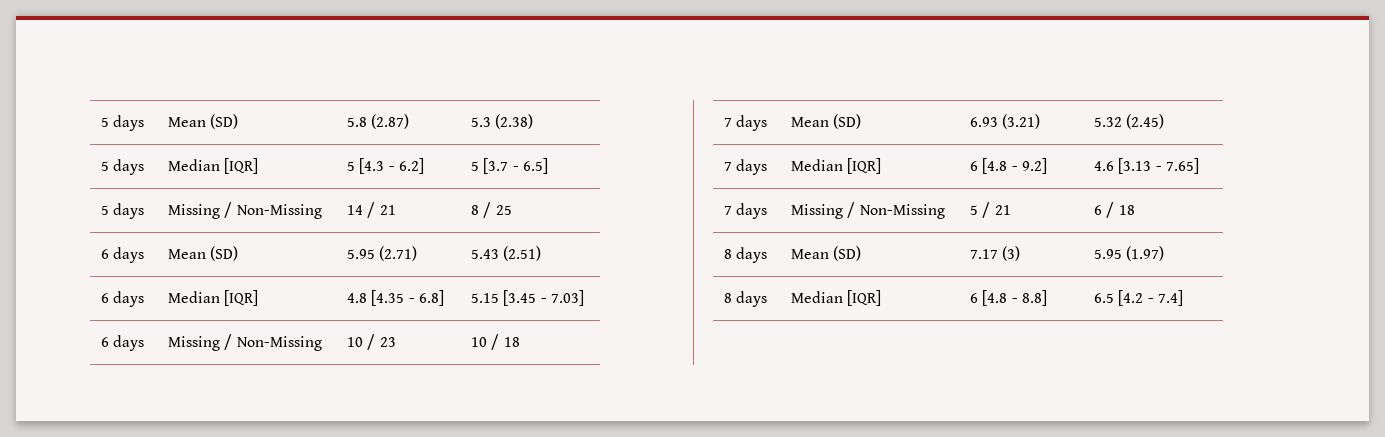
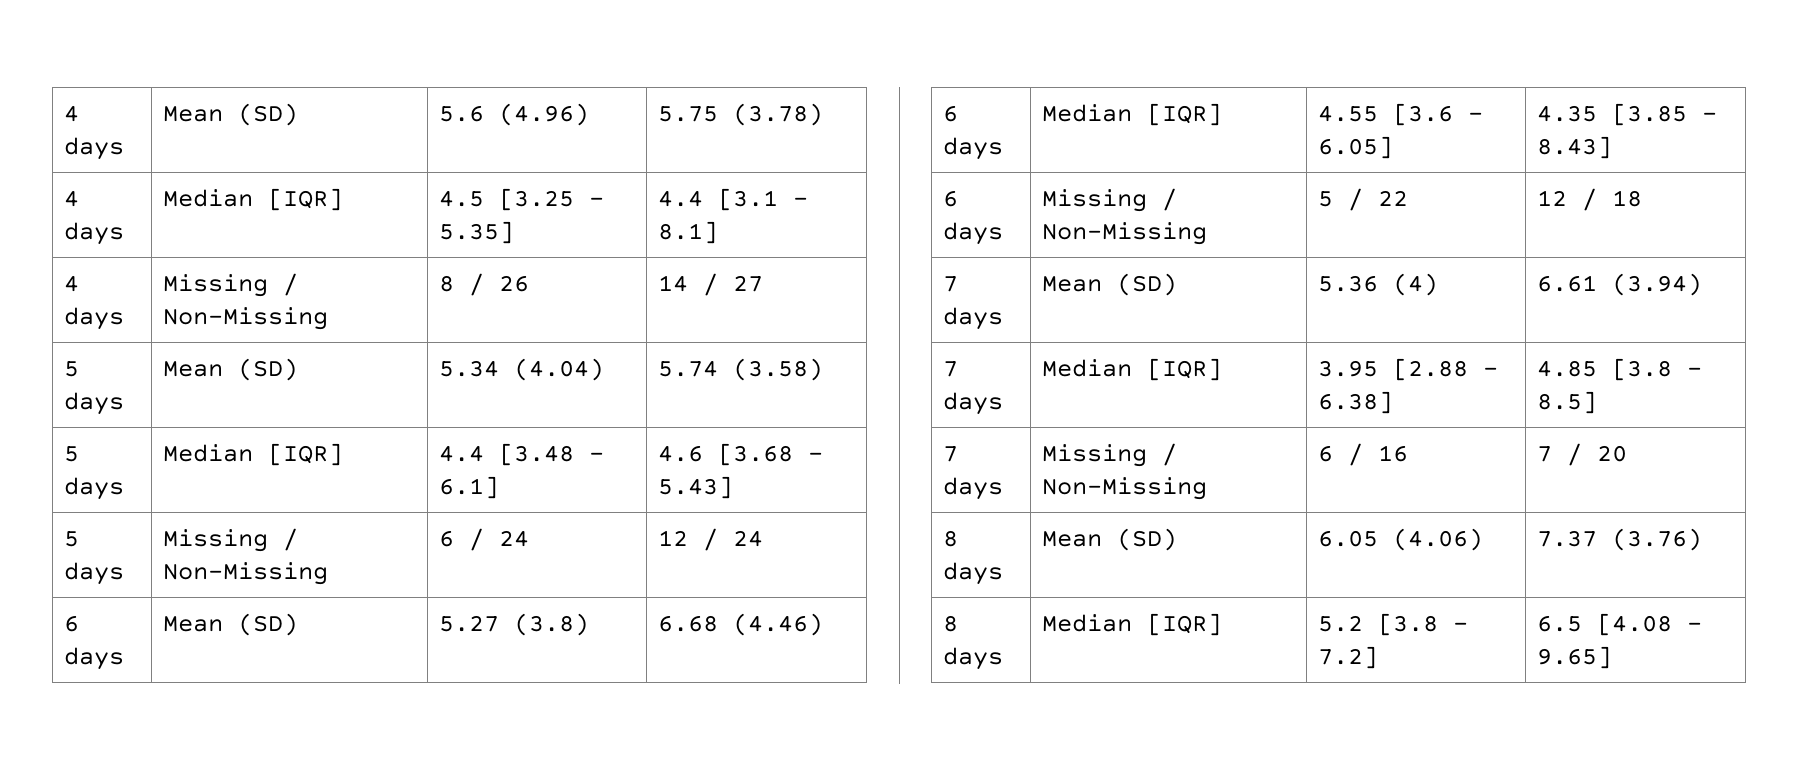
(100, 122) none -> [63,105,79,122] [63,137,124,160] [162,103,298,126] [438,103,589,126] [657,103,823,126] [63,190,79,207] [63,222,124,245] [162,188,343,211] [438,188,604,211] [438,221,514,244] [657,188,808,211] [657,221,718,244] [63,275,79,292] [63,307,124,330] [162,273,298,297] [162,307,328,330] [438,273,529,296] [657,273,763,296] 4 days | Mean (SD) | 5.6 (4.96) | 5.75 (3.78) // 4 days | Median [IQR] | 4.5 [3.25 - 5.35] | 4.4 [3.1 - 8.1] // 4 days | Missing / Non-Missing | 8 / 26 | 14 / 27 //
[346,114,410,129] [470,114,534,129] 5.8 (2.87) | 5.3 (2.38) -> [438,358,604,381] [657,358,823,381] 5.34 (4.04) | 5.74 (3.58)
[346,158,424,174] [470,158,548,174] 5 [4.3 - 6.2] | 5 [3.7 - 6.5] -> [438,443,604,466] [438,476,499,499] [657,443,823,466] [657,476,733,499] 4.4 [3.48 - 6.1] | 4.6 [3.68 - 5.43]
[346,202,396,218] [470,202,512,218] 14 / 21 | 8 / 25 -> [438,528,529,551] [657,528,763,551] 6 / 24 | 12 / 24
[346,246,418,261] [470,246,542,261] 5.95 (2.71) | 5.43 (2.51) -> [438,613,589,636] [657,613,823,636] 5.27 (3.8) | 6.68 (4.46)
[346,290,444,306] [470,290,584,306] 4.8 [4.35 - 6.8] | 5.15 [3.45 - 7.03] -> [1317,103,1483,126] [1317,136,1393,159] [1536,103,1717,126] [1536,136,1612,159] 4.55 [3.6 - 6.05] | 4.35 [3.85 - 8.43]
[346,334,396,350] [470,337,487,347] 10 / 23 | 10 -> [1317,188,1408,211] [1536,190,1567,206] 5 / 22 | 12
[969,114,1041,129] [1093,114,1165,129] 6.93 (3.21) | 5.32 (2.45) -> [1317,273,1438,296] [1536,273,1702,296] 5.36 (4) | 6.61 (3.94)
[969,158,1047,174] [1093,158,1199,174] 6 [4.8 - 9.2] | 4.6 [3.13 - 7.65] -> [1317,358,1498,381] [1317,391,1393,414] [1536,358,1702,381] [1536,391,1597,414] 3.95 [2.88 - 6.38] | 4.85 [3.8 - 8.5]
[969,202,1011,218] [1093,202,1135,218] | 5 / 21 | 6 / 18 -> [1317,443,1408,466] [1536,443,1627,466] | 6 / 16 | 7 / 20
[969,246,1021,261] [1093,246,1165,261] 7.17 (3) | 5.95 (1.97) -> [1317,528,1483,551] [1536,528,1702,551] 6.05 (4.06) | 7.37 (3.76)
[969,290,1047,306] [1093,290,1183,306] 6 [4.8 - 8.8] | 6.5 [4.2 - 7.4] -> [1317,613,1468,636] [1317,646,1378,669] [1536,613,1702,636] [1536,646,1612,669] 5.2 [3.8 - 7.2] | 6.5 [4.08 - 9.65]

